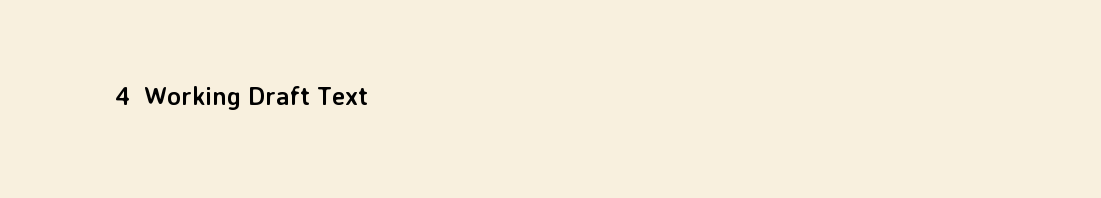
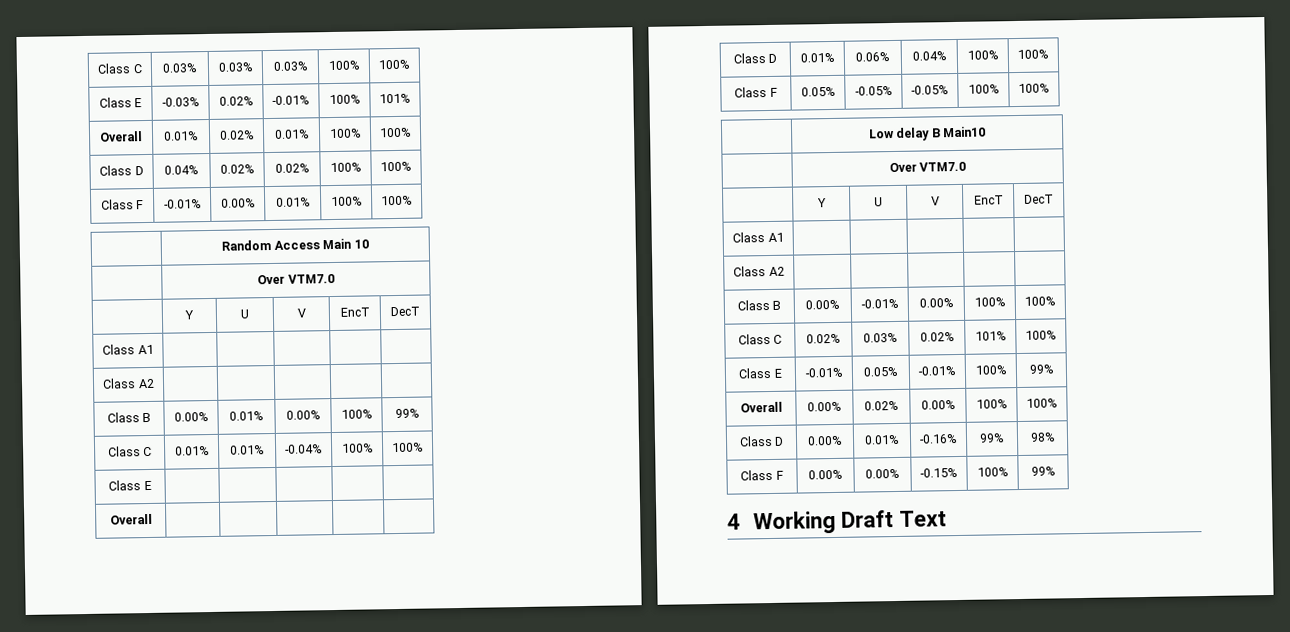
(115, 96) none -> [97,63,143,74] [162,63,198,73] [217,62,254,72] [272,61,309,71] [327,60,361,71] [378,59,410,70] [98,97,143,108] [161,97,200,107] [218,96,254,106] [272,95,310,105] [328,94,361,105] [379,93,411,104] [99,131,143,142] [163,131,199,141] [218,130,255,140] [273,129,310,139] [328,128,362,139] [379,127,412,138] [99,165,144,176] [164,165,199,175] [219,164,255,174] [274,163,310,173] [329,162,362,173] [380,161,412,172] [100,199,145,210] [163,199,202,209] [220,198,256,208] [275,197,311,207] [330,196,363,207] [381,195,413,206] [221,238,369,251] [257,273,335,285] [184,310,194,320] [240,309,249,319] [296,308,306,318] [339,307,370,317] [390,306,420,317] [102,344,154,355] [102,378,155,389] [106,412,152,423] [173,412,209,422] [229,411,264,421] [285,410,321,420] [340,409,373,419] [394,408,420,419] [107,446,153,457] [174,446,210,456] [230,445,265,455] [285,444,323,454] [341,443,374,453] [392,442,424,453] [108,480,152,491] [109,513,153,525] [732,53,778,64] [799,52,835,63] [855,52,890,62] [911,51,947,61] [966,50,999,60] [1017,49,1049,59] [734,87,778,98] [800,86,836,97] [854,85,893,96] [911,85,949,95] [967,84,1000,94] [1018,83,1050,93] [868,126,987,141] [888,161,967,173] [816,198,827,208] [874,197,883,207] [930,196,940,206] [973,195,1004,205] [1024,194,1054,204] [732,232,784,243] [733,266,785,277] [736,299,782,311] [805,299,840,310] [860,298,899,309] [918,298,954,308] [973,297,1006,307] [1024,296,1056,306] [737,333,783,345] [806,333,841,344] [863,332,898,343] [919,332,955,342] [974,331,1007,341] [1025,330,1057,340] [738,367,783,379] [804,367,844,378] [863,366,898,377] [918,366,956,376] [974,365,1007,375] [1028,364,1054,374] [739,401,783,413] [807,401,842,412] [864,400,899,411] [920,400,956,410] [975,399,1008,409] [1026,398,1058,408] [738,435,785,447] [807,435,843,446] [864,434,900,445] [919,434,958,444] [979,433,1005,443] [1029,432,1056,442] [740,469,784,481] [808,469,843,480] [865,468,900,479] [920,468,958,478] [976,467,1009,477] [1030,466,1056,476] Class C | 0.03% | 0.03% | 0.03% | 100% | 100% // Class E | -0.03% | 0.02% | -0.01% | 100% | 101% // Overall | 0.01% | 0.02% | 0.01% | 100% | 100% // Class D | 0.04% | 0.02% | 0.02% | 100% | 100% // Class F | -0.01% | 0.00% | 0.01% | 100% | 100% // | Random Access Main 10 // | Over VTM7.0 // | Y | U | V | EncT | DecT // Class A1 | | | | | // Class A2 | | | | | // Class B | 0.00% | 0.01% | 0.00% | 100% | 99% // Class C | 0.01% | 0.01% | -0.04% | 100% | 100% // Class E | | | | | // Overall | | | | | // Class D | 0.01% | 0.06% | 0.04% | 100% | 100% // Class F | 0.05% | -0.05% | -0.05% | 100% | 100% // | Low delay B Main10 // | Over VTM7.0 // | Y | U | V | EncT | DecT // Class A1 | | | | | // Class A2 | | | | | // Class B | 0.00% | -0.01% | 0.00% | 100% | 100% // Class C | 0.02% | 0.03% | 0.02% | 101% | 100% // Class E | -0.01% | 0.05% | -0.01% | 100% | 99% // Overall | 0.00% | 0.02% | 0.00% | 100% | 100% // Class D | 0.00% | 0.01% | -0.16% | 99% | 98% // Class F | 0.00% | 0.00% | -0.15% | 100% | 99% //

